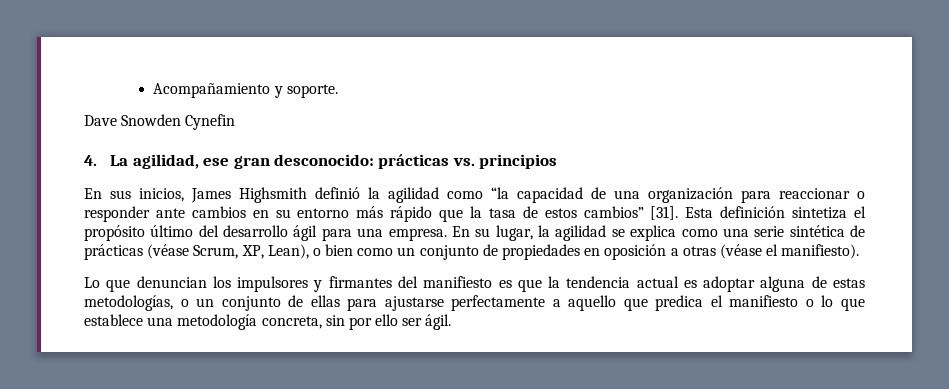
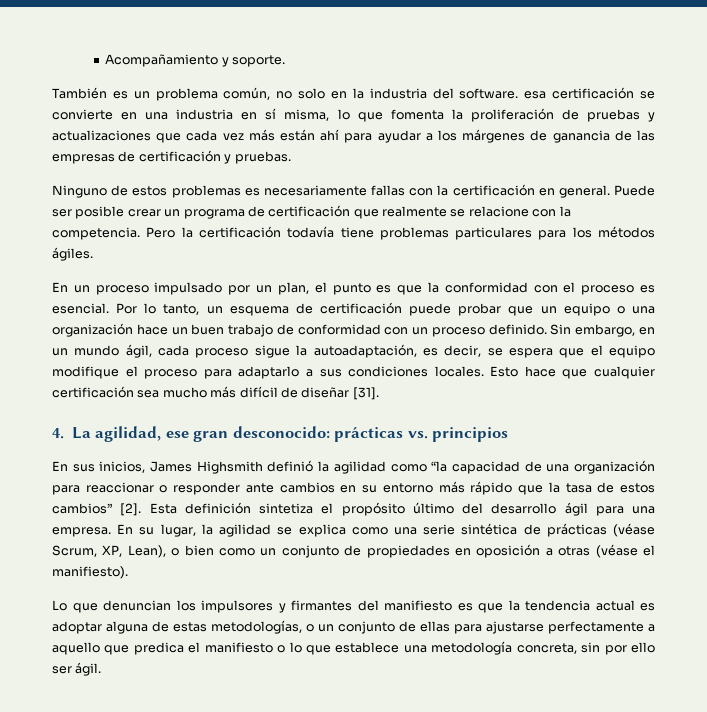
[84,114,236,130] Dave Snowden Cynefin -> [52,87,655,101] [52,108,655,122] [52,129,655,143] [52,150,291,164] [52,184,656,198] [52,205,571,219] [52,226,655,240] [52,247,93,261] [52,282,655,295] [52,302,655,316] [52,323,655,337] [52,344,655,358] [52,366,655,379] [52,386,379,400] También es un problema común, no solo en la industria del software. esa certificación se convierte en una industria en sí misma, lo que fomenta la proliferación de pruebas y actualizaciones que cada vez más están ahí para ayudar a los márgenes de ganancia de las empresas de certificación y pruebas. // Ninguno de estos problemas es necesariamente fallas con la certificación en general. Puede ser posible crear un programa de certificación que realmente se relacione con la competencia. Pero la certificación todavía tiene problemas particulares para los métodos ágiles. // En un proceso impulsado por un plan, el punto es que la conformidad con el proceso es esencial. Por lo tanto, un esquema de certificación puede probar que un equipo o una organización hace un buen trabajo de conformidad con un proceso definido. Sin embargo, en un mundo ágil, cada proceso sigue la autoadaptación, es decir, se espera que el equipo modifique el proceso para adaptarlo a sus condiciones locales. Esto hace que cualquier certificación sea mucho más difícil de diseñar [31].
[650,206,679,220] [31]. -> [120,503,142,516] [2].

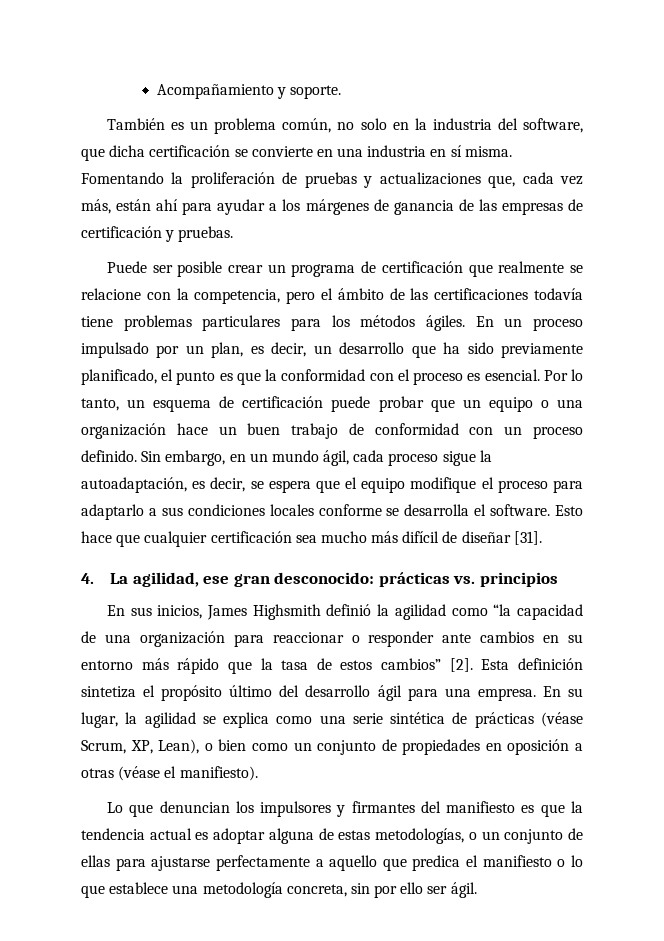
[459,88,547,99] software. esa -> [523,118,584,133] [81,145,146,161] software, que dicha
[284,109,444,122] misma, lo que fomenta -> [464,146,512,157] [81,172,164,184] misma. Fomentando
[156,133,182,143] que -> [488,175,516,188] que,
[248,129,275,141] más -> [81,199,111,214] más,
[52,184,610,198] Ninguno de estos problemas es necesariamente fallas con la certificación en general. -> (234, 234) none
[52,226,281,240] competencia. Pero la certificación -> [194,288,529,304] competencia, pero el ámbito de las certificaciones
(93, 254) // -> (465, 323) none
(309, 288) none -> [250,342,583,358] [81,369,157,385] es decir, un desarrollo que ha sido previamente planificado,
[434,366,484,377] locales. -> [269,504,551,516] locales conforme se desarrolla el software.

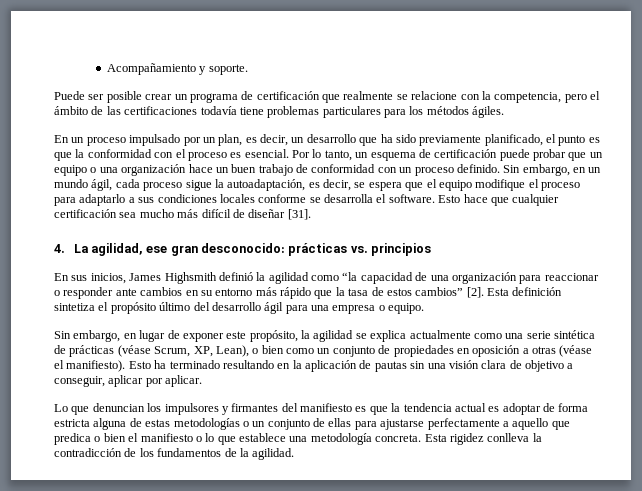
[106,118,584,134] [81,145,512,161] [81,172,583,188] [81,199,583,215] [81,226,234,242] // También es un problema común, no solo en la industria del software, que dicha certificación se convierte en una industria en sí misma. Fomentando la proliferación de pruebas y actualizaciones que, cada vez más, están ahí para ayudar a los márgenes de ganancia de las empresas de certificación y pruebas. -> (248, 69) none
(465, 323) none -> (505, 112) //
[477,686,583,701] [81,712,118,728] empresa. En su lugar, -> [332,303,425,314] [54,330,298,342] empresa o equipo. // Sin embargo, en lugar de exponer este propósito,
(270, 720) none -> [409,330,471,339] actualmente
(258, 773) none -> [128,360,574,372] [54,375,203,387] Esto ha terminado resultando en la aplicación de pautas sin una visión clara de objetivo a conseguir, aplicar por aplicar.
(266, 836) none -> [543,403,589,412] [54,419,90,427] de forma estricta
[375,828,465,844] metodologías, -> [173,418,240,430] metodologías
(461, 863) none -> [94,433,126,442] o bien
[286,882,477,898] concreta, sin por ello ser ágil. -> [375,433,542,445] [54,448,295,460] concreta. Esta rigidez conlleva la contradicción de los fundamentos de la agilidad.

